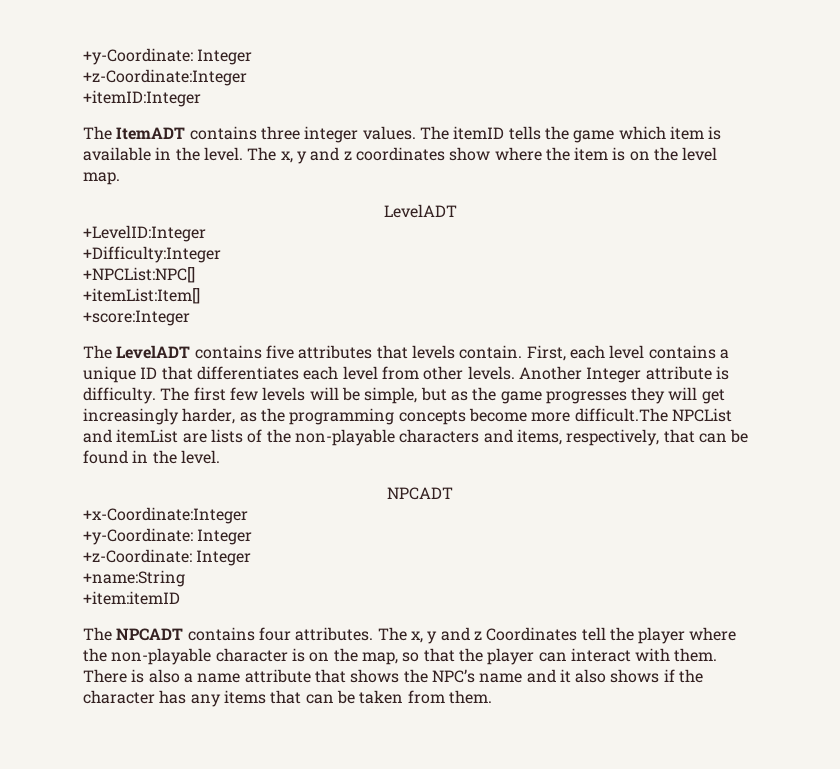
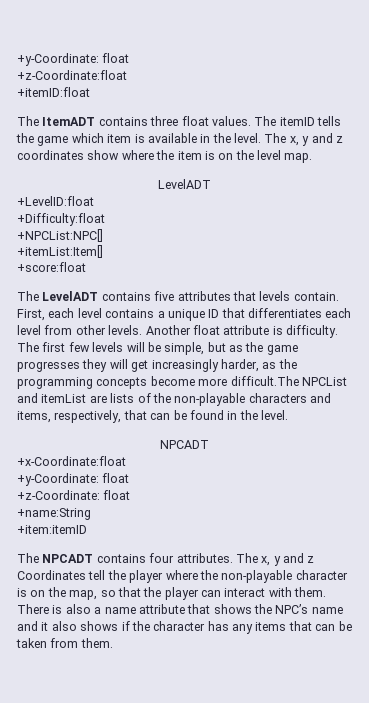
[83,48,253,65] [83,69,247,86] [83,90,201,107] +y-Coordinate: Integer // +z-Coordinate:Integer // +itemID:Integer -> [17,53,130,66] [17,70,127,80] [17,87,90,97] +y-Coordinate: float // +z-Coordinate:float // +itemID:float
[304,126,359,143] integer -> [181,116,209,126] float
[83,225,206,242] [83,246,221,263] +LevelID:Integer // +Difficulty:Integer -> [17,196,94,206] [17,213,105,226] +LevelID:float // +Difficulty:float
[83,310,190,326] +score:Integer -> [17,262,86,272] +score:float
[586,367,642,383] Integer -> [192,325,220,335] float
[83,507,248,524] [83,528,253,545] +x-Coordinate:Integer // +y-Coordinate: Integer -> [17,456,126,466] [17,473,130,486] +x-Coordinate:float // +y-Coordinate: float
[196,550,252,566] Integer -> [103,490,131,500] float

